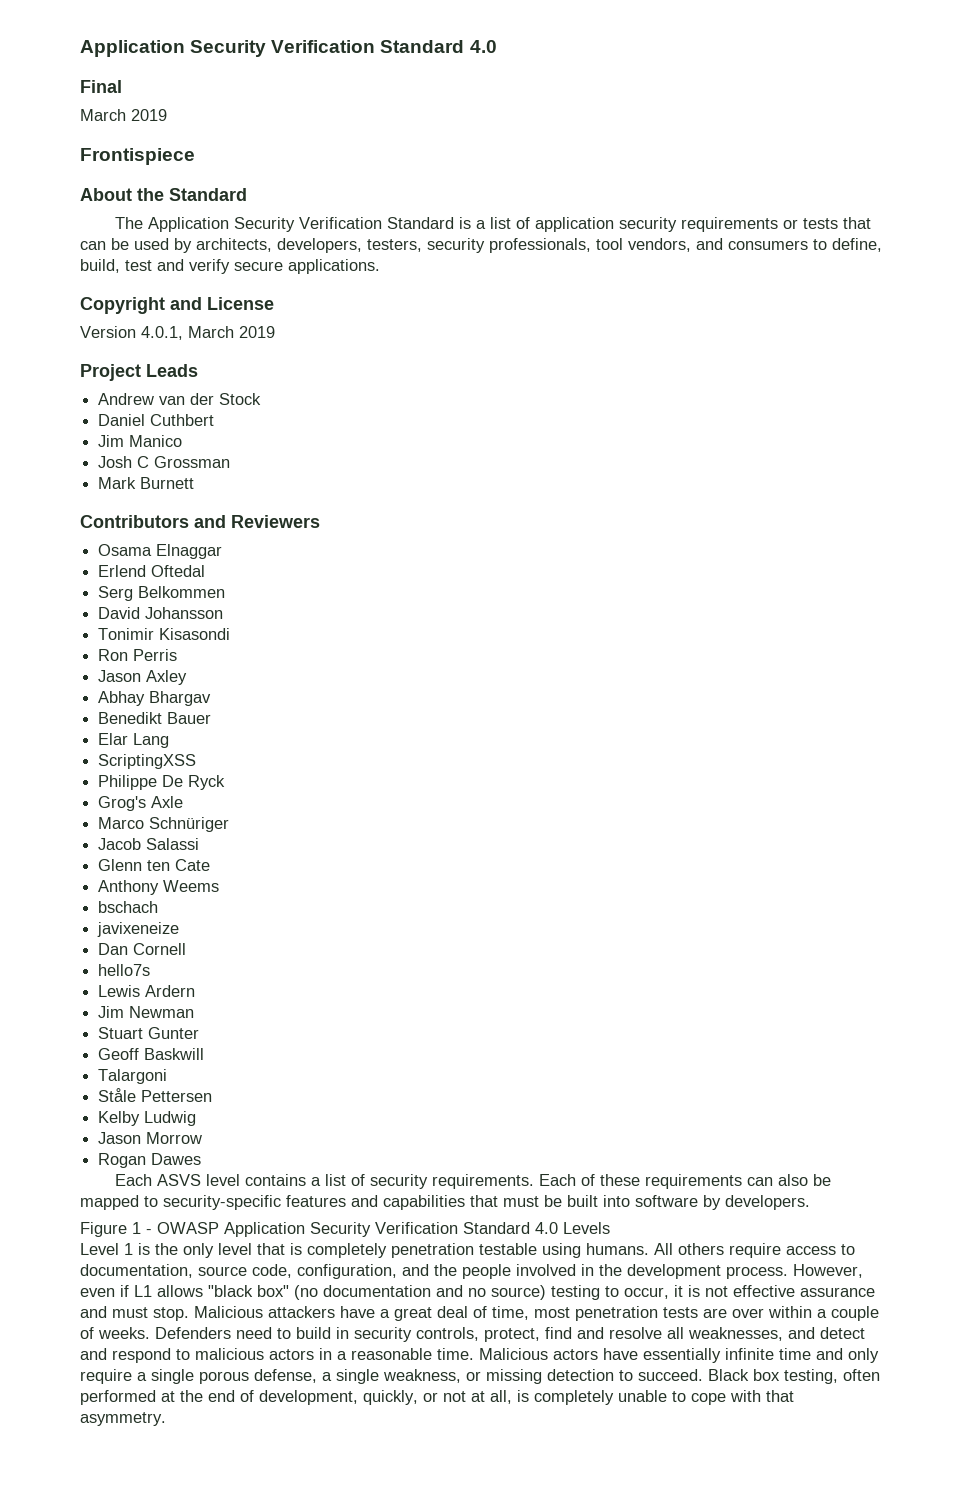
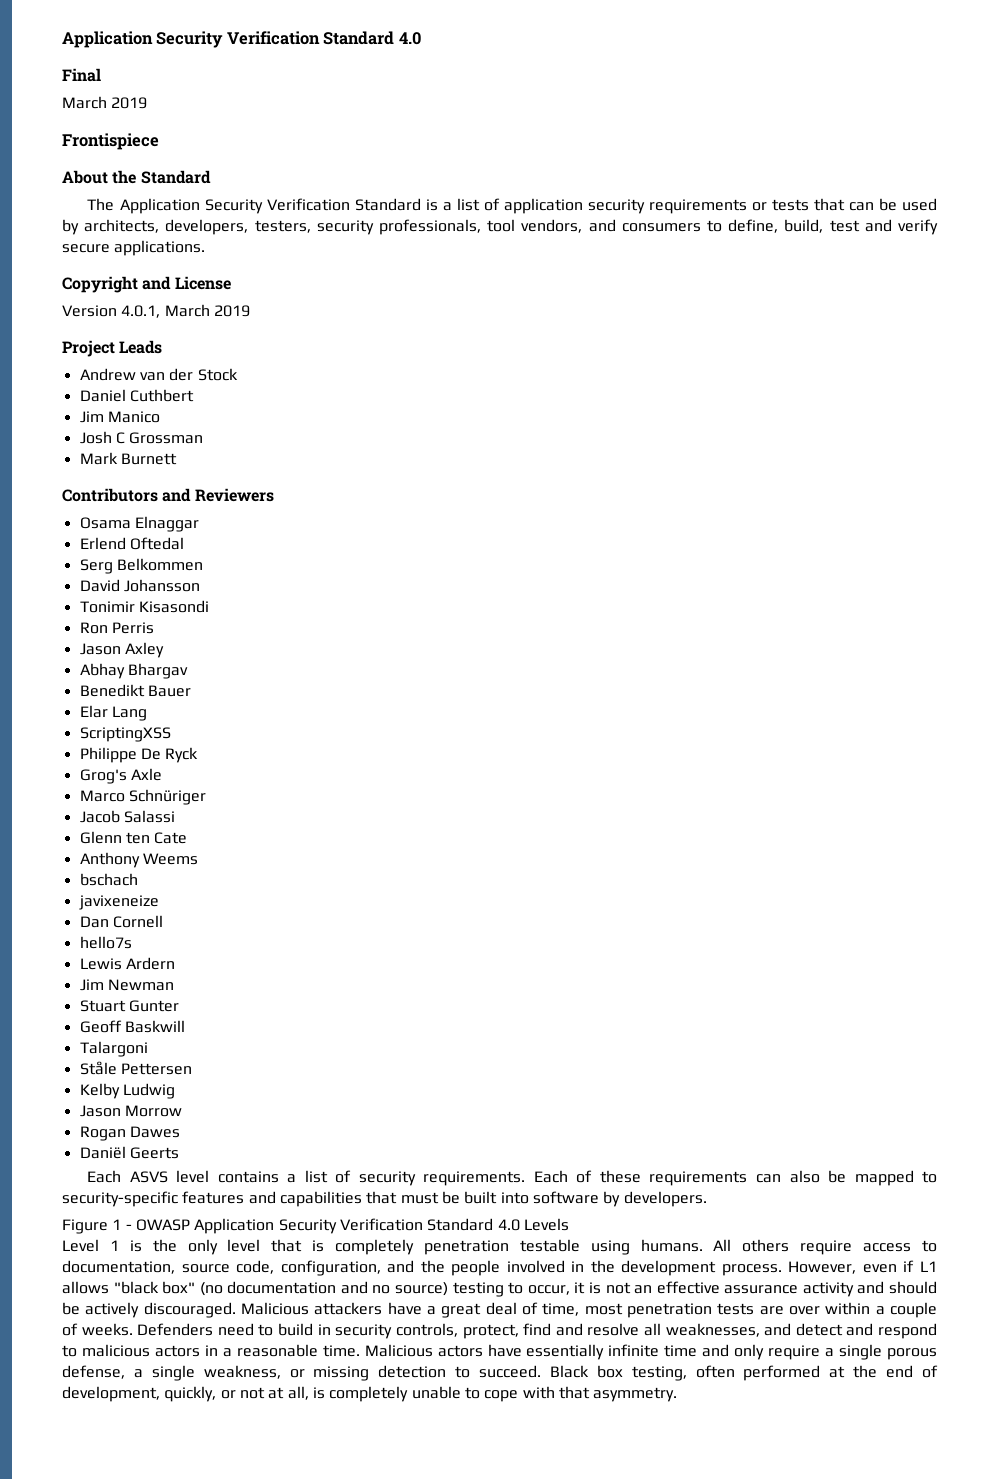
(202, 1159) none -> [79,1146,179,1159] // Daniël Geerts
(728, 1291) none -> [634,1285,653,1294] an
[80,1306,189,1321] and must stop. -> [802,1281,937,1297] [62,1302,236,1318] activity and should be actively discouraged.

